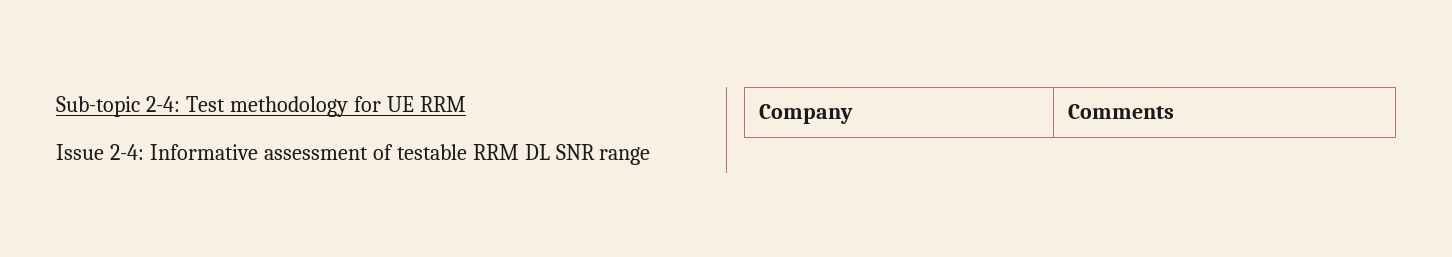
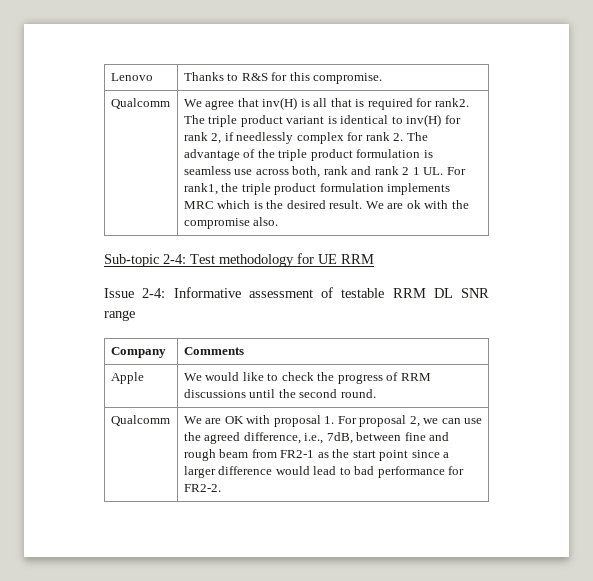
(56, 106) none -> [110,73,153,81] [183,72,383,84] [110,98,170,109] [183,97,469,110] [183,114,461,127] [183,132,428,144] [183,149,433,161] [183,166,466,178] [183,183,451,195] [183,200,469,209] [183,217,279,229] Lenovo | Thanks to R&S for this compromise. // Qualcomm | We agree that inv(H) is all that is required for rank2. The triple product variant is identical to inv(H) for rank 2, if needlessly complex for rank 2. The advantage of the triple product formulation is seamless use across both, rank and rank 2 1 UL. For rank1, the triple product formulation implements MRC which is the desired result. We are ok with the compromise also. //
(1174, 111) none -> [110,372,144,384] [183,372,431,384] [183,389,376,398] [110,415,170,426] [183,415,483,427] [183,432,450,444] [183,449,450,461] [183,466,465,478] [183,484,221,492] // Apple | We would like to check the progress of RRM discussions until the second round. // Qualcomm | We are OK with proposal 1. For proposal 2, we can use the agreed difference, i.e., 7dB, between fine and rough beam from FR2-1 as the start point since a larger difference would lead to bad performance for FR2-2.

